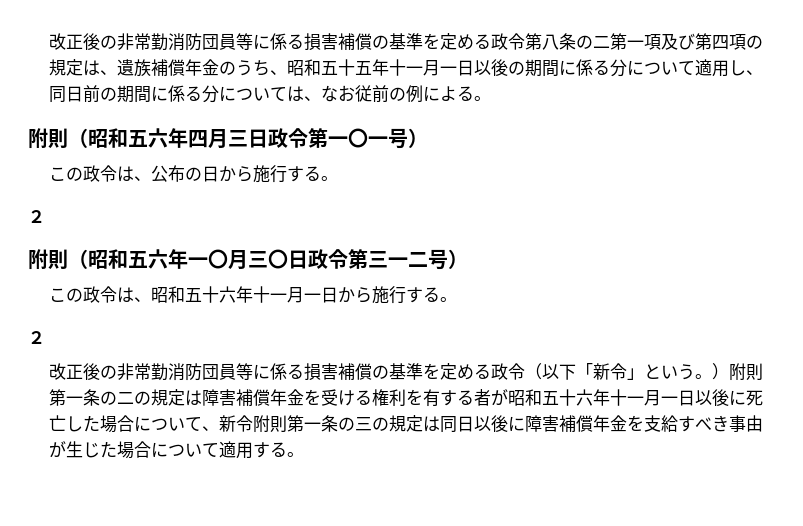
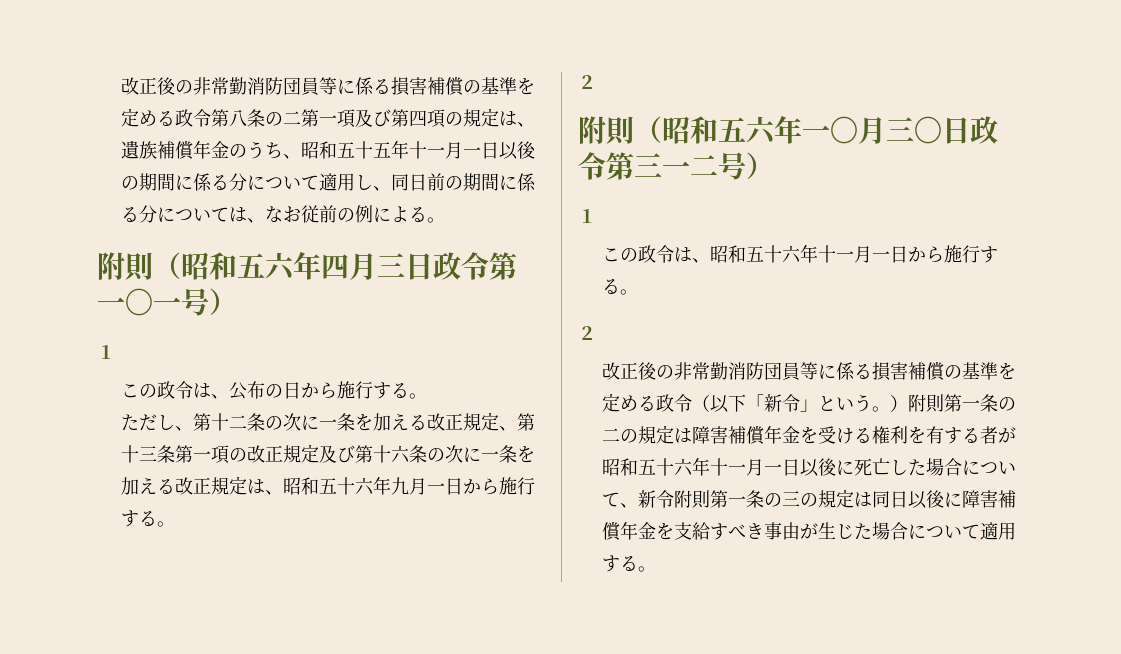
(428, 138) none -> [97,345,115,359] // １
(339, 178) none -> [121,412,536,431] [121,444,536,464] [121,476,536,495] [121,510,176,527] // ただし、第十二条の次に一条を加える改正規定、第十三条第一項の改正規定及び第十六条の次に一条を加える改正規定は、昭和五十六年九月一日から施行する。
(468, 259) none -> [578,209,596,223] // １

